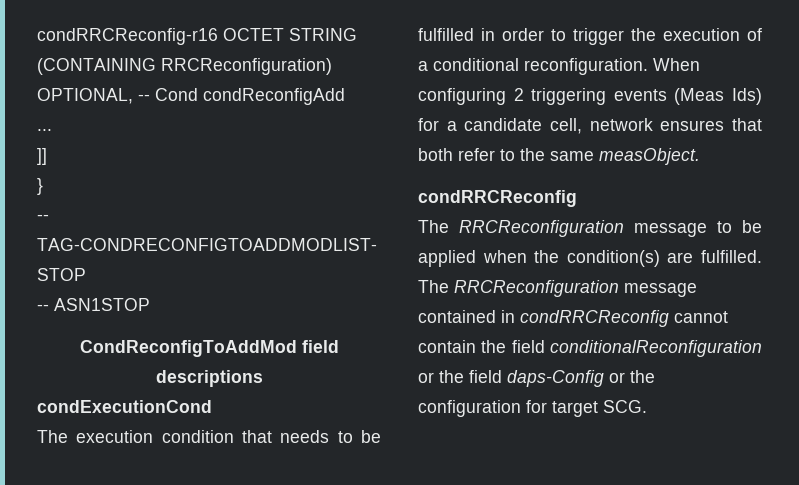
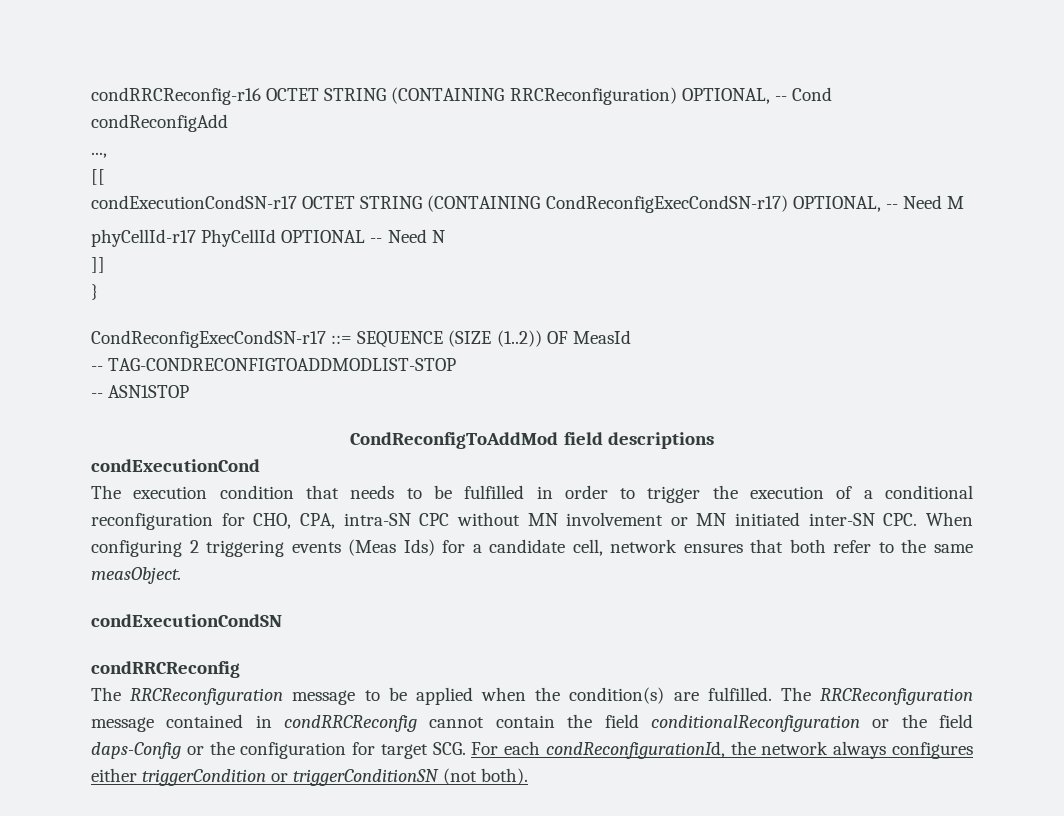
[37,129,52,131] [37,148,47,165] [37,178,43,195] ... // ]] // } -> [91,152,107,158] [91,169,105,185] [91,195,965,213] [91,229,445,247] [91,257,105,273] [91,284,98,300] [91,330,631,348] ..., // [[ // condExecutionCondSN-r17 OCTET STRING (CONTAINING CondReconfigExecCondSN-r17) OPTIONAL, -- Need M // phyCellId-r17 PhyCellId OPTIONAL -- Need N // ]] // } // CondReconfigExecCondSN-r17 ::= SEQUENCE (SIZE (1..2)) OF MeasId
[524,58,648,75] reconfiguration. -> [91,512,918,530] reconfiguration for CHO, CPA, intra-SN CPC without MN involvement or MN initiated inter-SN CPC.
(700, 156) none -> [91,614,282,627] // condExecutionCondSN
(647, 406) none -> [471,741,973,759] [91,768,528,786] For each condReconfigurationId, the network always configures either triggerCondition or triggerConditionSN (not both).

